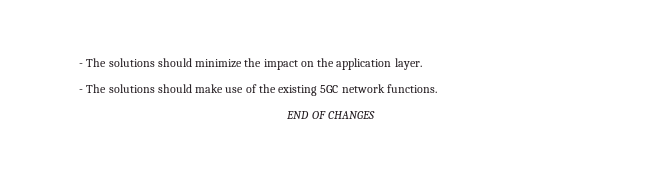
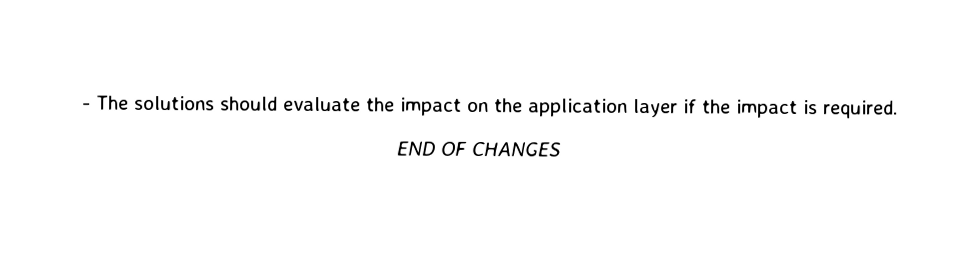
[79,58,243,68] - The solutions should minimize -> [81,95,361,112] - The solutions should evaluate
[394,58,422,70] [79,84,437,96] layer. // - The solutions should make use of the existing 5GC network functions. -> [632,98,898,119] layer if the impact is required.

